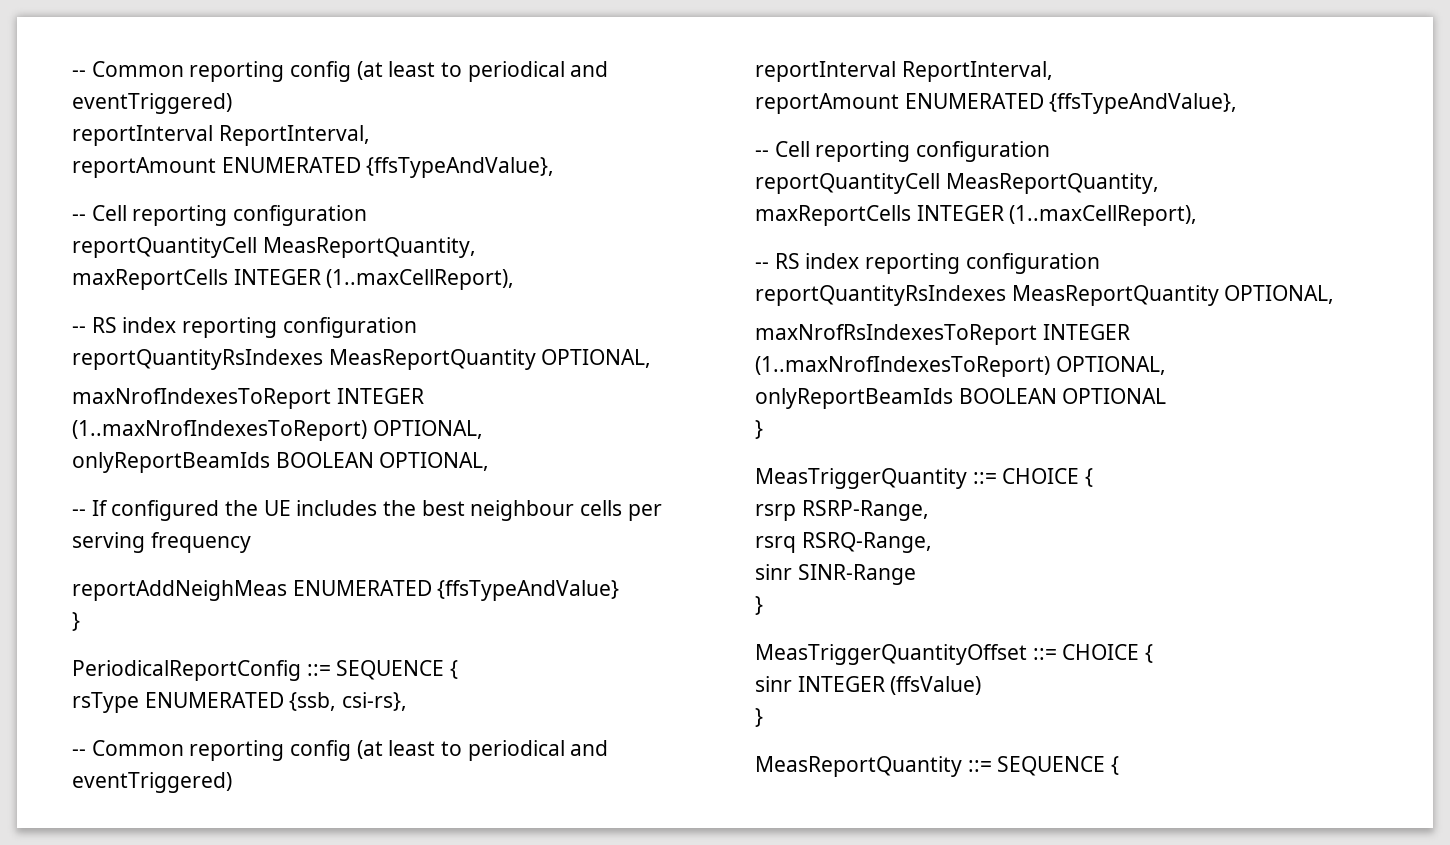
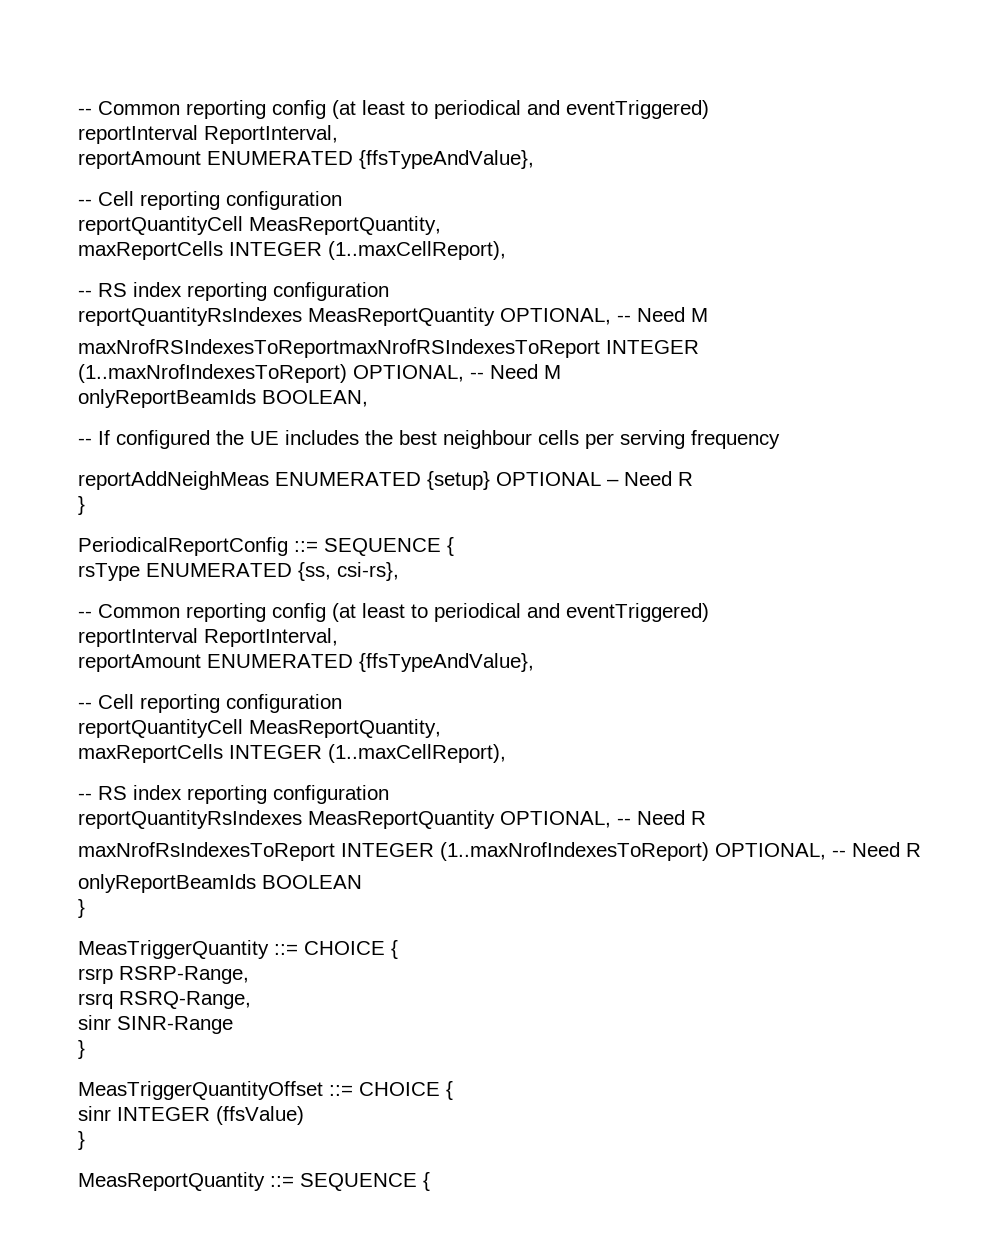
[72,388,424,409] [72,420,483,441] [72,452,490,473] // maxNrofIndexesToReport INTEGER (1..maxNrofIndexesToReport) OPTIONAL, // onlyReportBeamIds BOOLEAN OPTIONAL, -> [617,307,708,322] [78,339,699,358] [78,364,561,383] [78,389,368,408] -- Need M // maxNrofRSIndexesToReportmaxNrofRSIndexesToReport INTEGER (1..maxNrofIndexesToReport) OPTIONAL, -- Need M // onlyReportBeamIds BOOLEAN,
[437,580,620,601] {ffsTypeAndValue} -> [427,471,693,490] {setup} OPTIONAL – Need R
[289,692,337,711] {ssb, -> [298,562,331,581] {ss,
(1335, 294) none -> [617,810,706,825] -- Need R
[755,388,1167,409] // onlyReportBeamIds BOOLEAN OPTIONAL -> [832,842,921,857] [78,874,362,893] -- Need R // onlyReportBeamIds BOOLEAN

